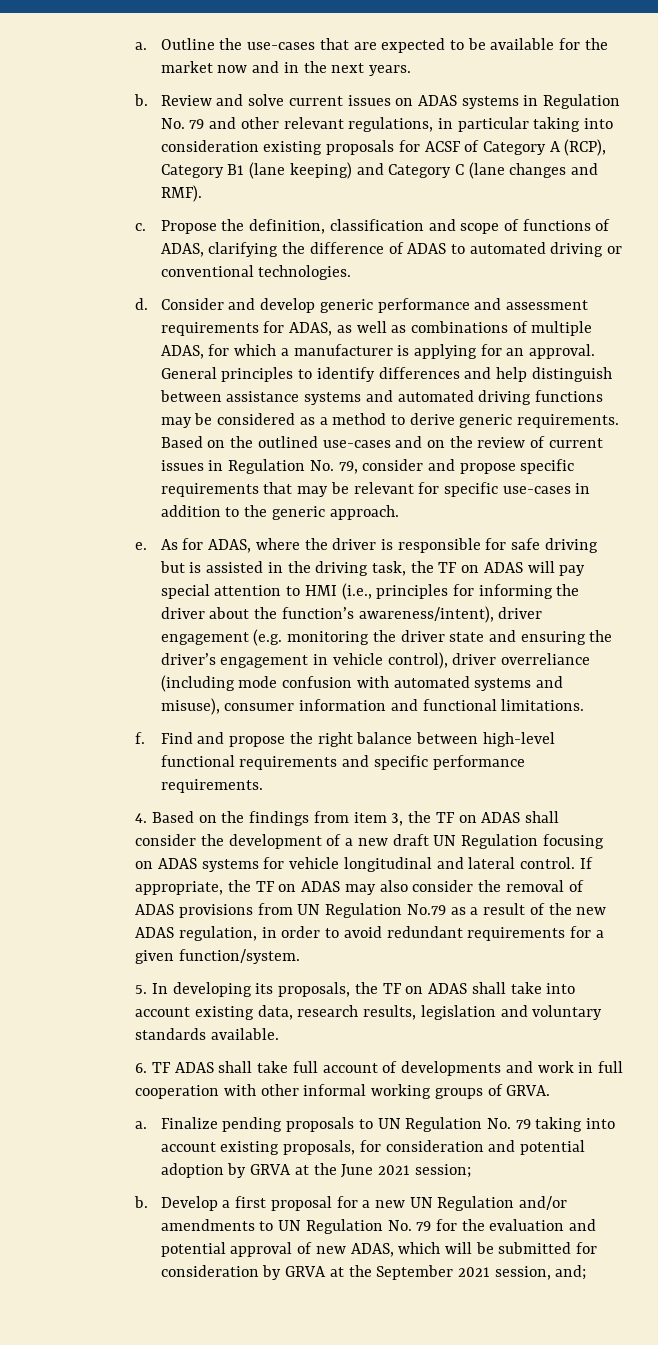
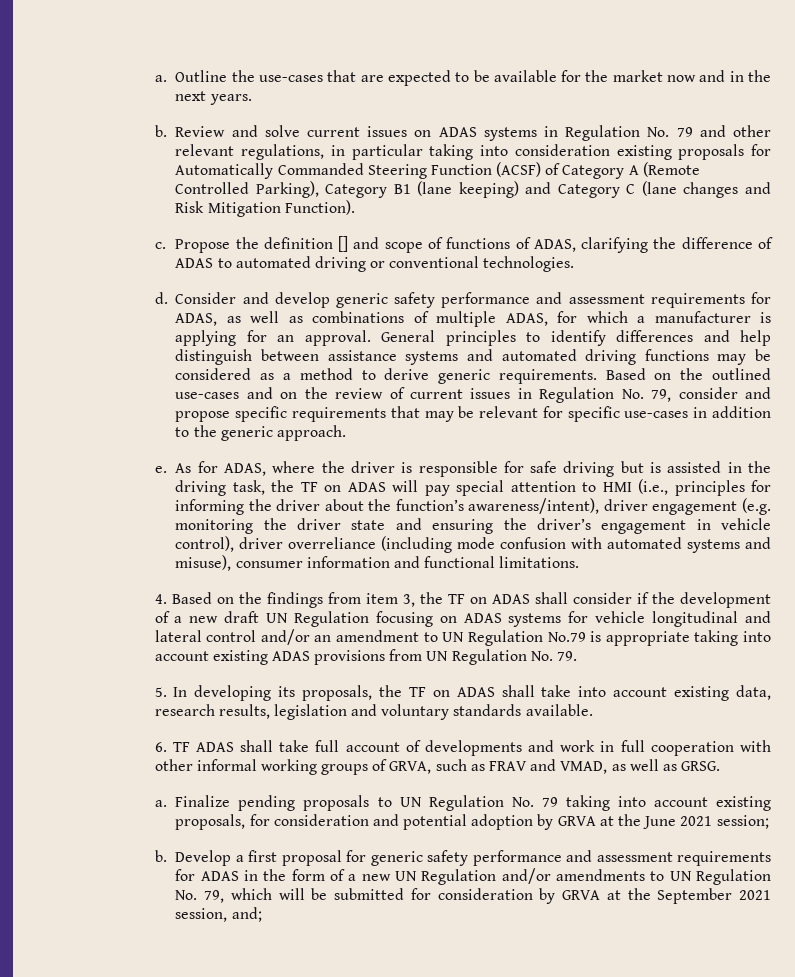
[424,139,607,156] ACSF of Category A (RCP), -> [175,162,700,179] [175,181,319,198] Automatically Commanded Steering Function (ACSF) of Category A (Remote Controlled Parking),
[160,185,202,202] RMF). -> [175,200,355,217] Risk Mitigation Function).
[249,219,424,234] definition, classification -> [263,236,349,252] definition []
(373, 306) none -> [394,292,436,308] safety
[135,732,555,747] [160,755,525,770] [160,779,263,793] // f. Find and propose the right balance between high-level functional requirements and specific performance requirements. -> (580, 562) none
(197, 840) none -> [636,592,649,604] if
[520,857,593,869] [135,880,584,895] control. If appropriate, the TF on ADAS may also consider the removal of -> [206,629,771,646] [154,650,268,665] control and/or an amendment to UN Regulation No.79 is appropriate taking into account existing
[406,903,607,915] [135,926,604,941] [135,949,301,964] No.79 as a result of the new ADAS regulation, in order to avoid redundant requirements for a given function/system. -> [530,651,577,661] No. 79.
[506,1085,551,1096] GRVA. -> [389,759,721,774] GRVA, such as FRAV and VMAD, as well as GRSG.
(358, 1202) none -> [370,850,772,866] [175,869,346,881] generic safety performance and assessment requirements for ADAS in the form of
[416,1219,597,1231] [160,1242,394,1257] 79 for the evaluation and potential approval of new ADAS, -> [204,890,225,903] 79,

